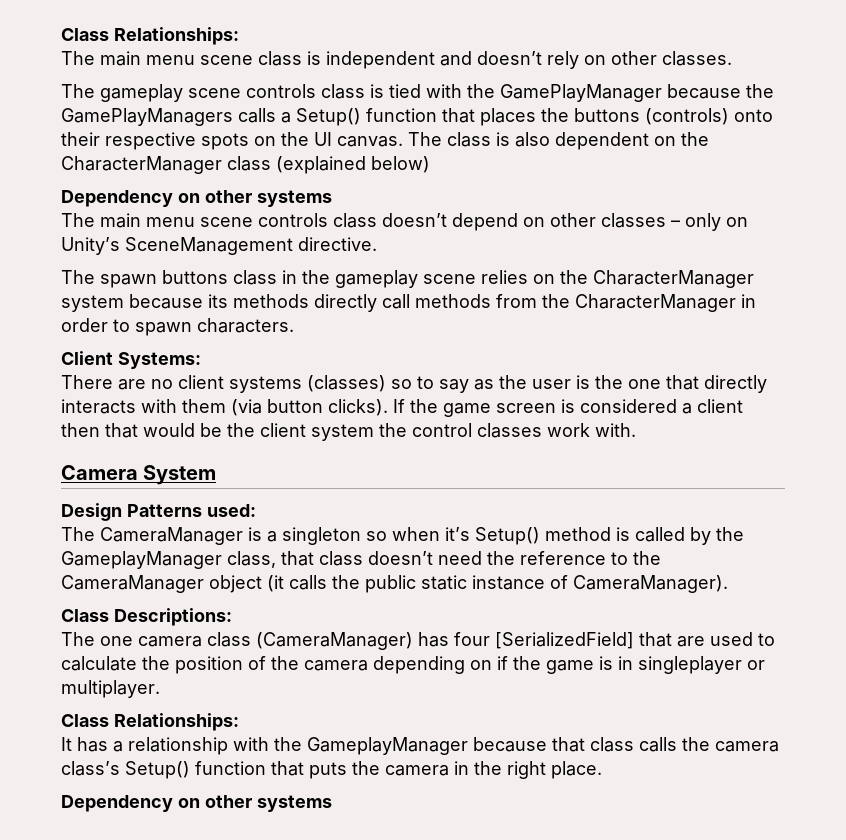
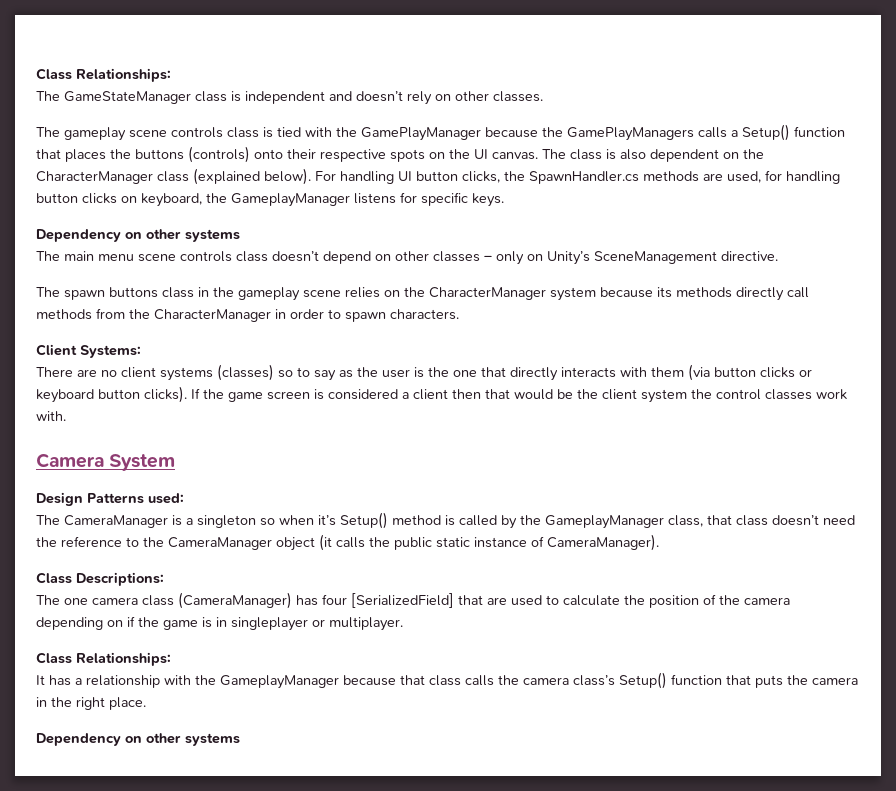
[100,51,253,66] main menu scene -> [64,91,191,104] GameStateManager
[371,156,430,173] below) -> [264,168,840,185] [36,192,504,207] below). For handling UI button clicks, the SpawnHandler.cs methods are used, for handling button clicks on keyboard, the GameplayManager listens for specific keys.
(323, 406) none -> [760,367,812,378] [36,389,140,403] clicks or keyboard button

